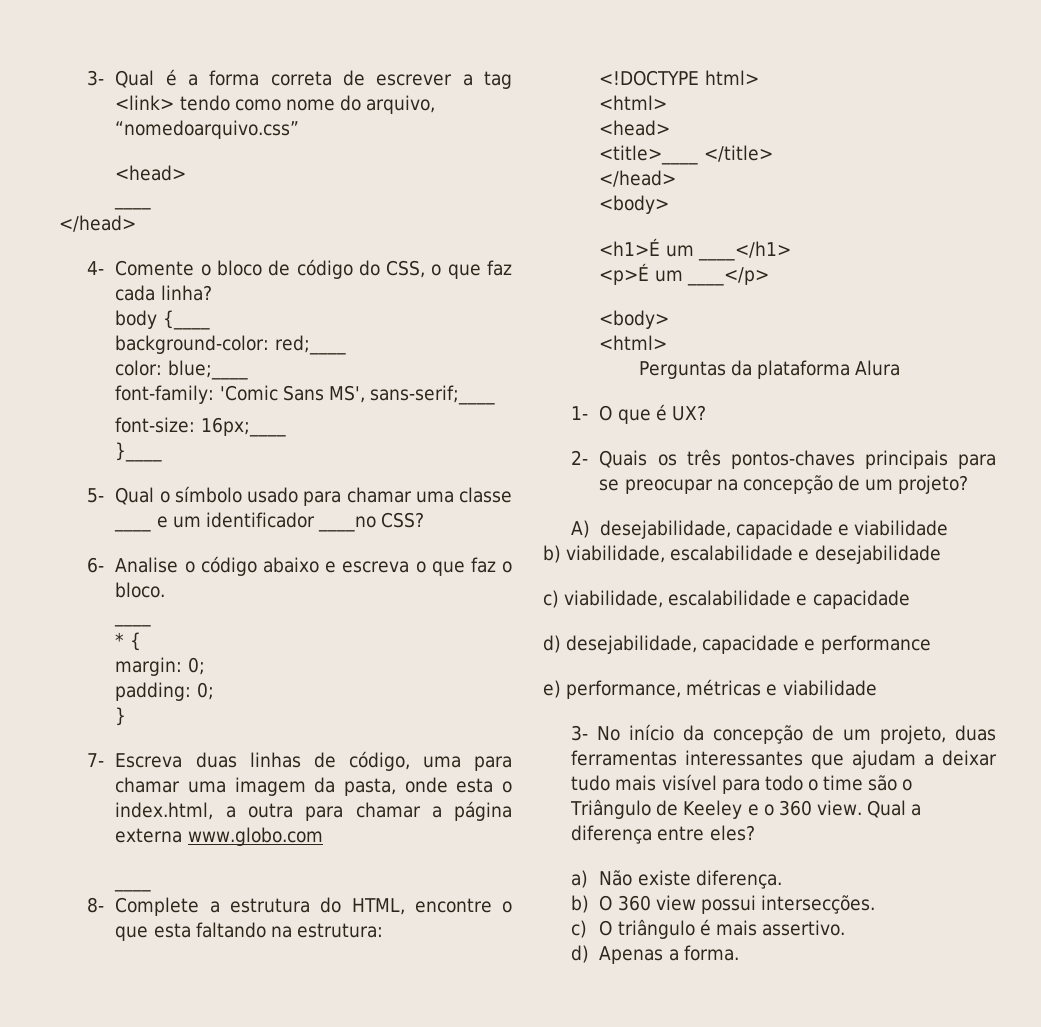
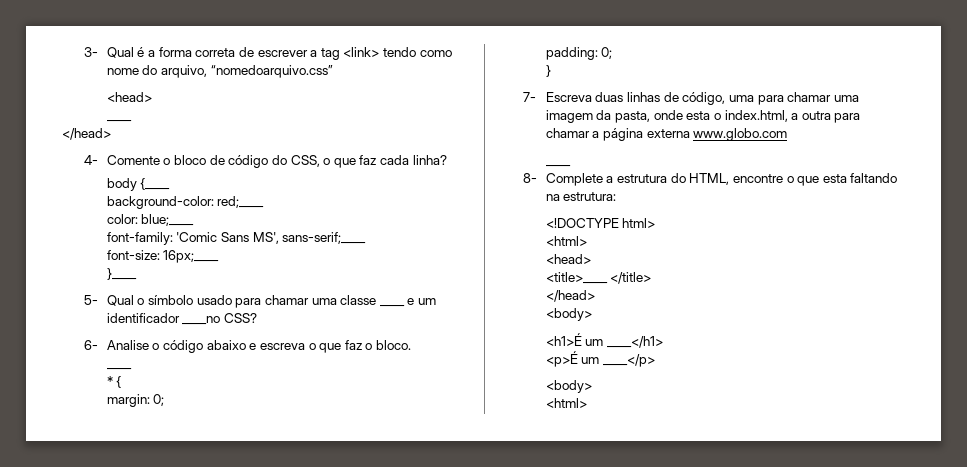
[638,360,901,379] [571,404,706,424] [571,449,996,469] [599,475,969,494] [571,520,949,539] [543,545,941,564] [543,590,910,609] [543,635,931,654] [543,679,877,699] [571,724,996,744] [571,750,997,769] [571,774,913,794] [570,799,922,819] [571,825,755,844] [571,870,782,889] [571,895,876,914] [571,919,846,939] [571,945,739,964] // Perguntas da plataforma Alura // 1- O que é UX? // 2- Quais os três pontos-chaves principais para se preocupar na concepção de um projeto? // A) desejabilidade, capacidade e viabilidade // b) viabilidade, escalabilidade e desejabilidade // c) viabilidade, escalabilidade e capacidade // d) desejabilidade, capacidade e performance // e) performance, métricas e viabilidade // 3- No início da concepção de um projeto, duas ferramentas interessantes que ajudam a deixar tudo mais visível para todo o time são o Triângulo de Keeley e o 360 view. Qual a diferença entre eles? // a) Não existe diferença. // b) O 360 view possui intersecções. // c) O triângulo é mais assertivo. // d) Apenas a forma. -> (587, 403) none

